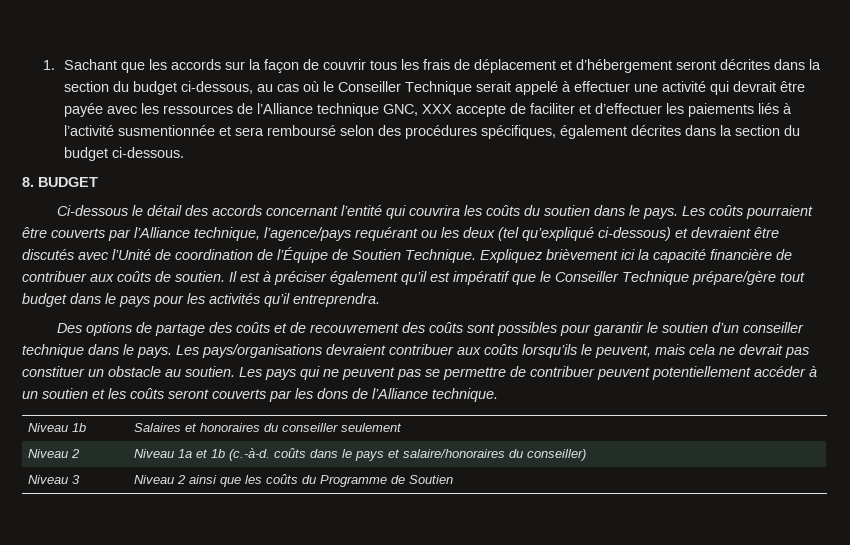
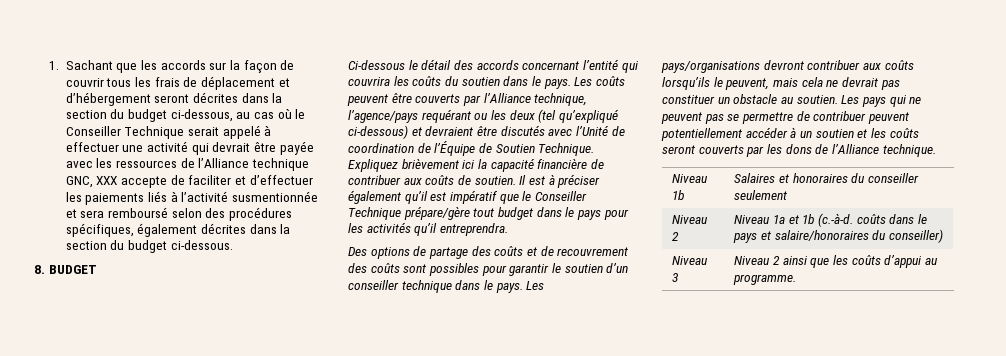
[746,205,814,219] pourraient -> [347,94,388,106] peuvent
[326,344,386,355] devraient -> [763,60,804,70] devront
[302,475,454,487] du Programme de Soutien -> [884,255,938,268] [733,274,797,285] d’appui au programme.

